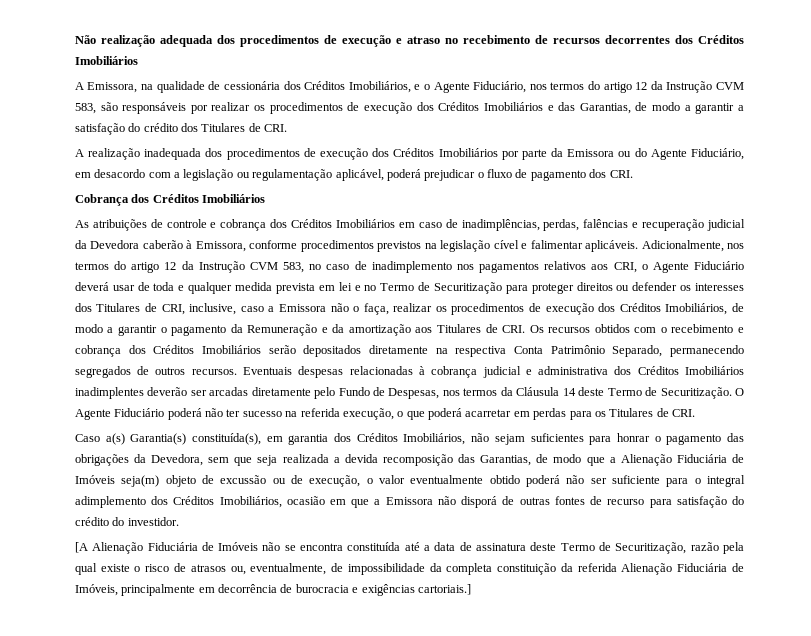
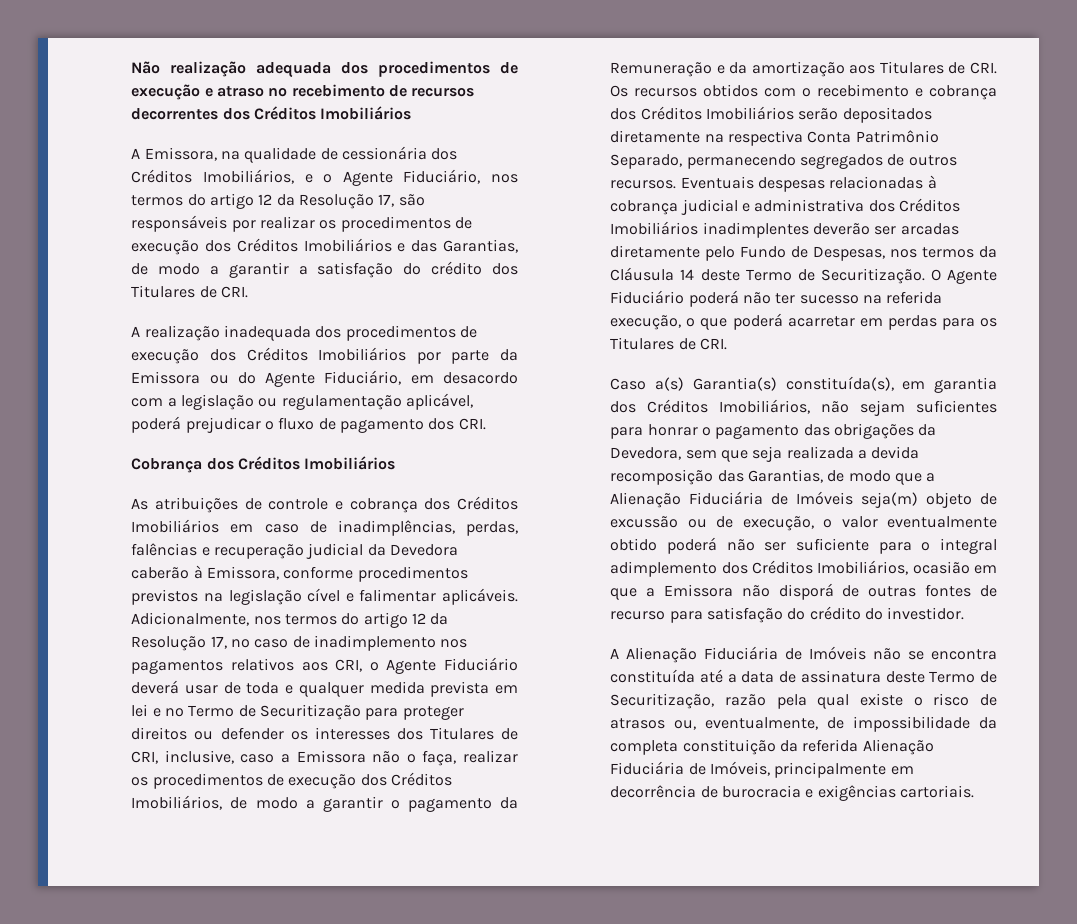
[666,81,744,93] [74,103,96,114] Instrução CVM 583, -> [298,194,395,209] Resolução 17,
[198,261,305,273] Instrução CVM 583, -> [131,636,227,651] Resolução 17,
[74,542,88,553] [A -> [610,648,620,659] A
[417,584,471,595] cartoriais.] -> [899,785,974,798] cartoriais.

